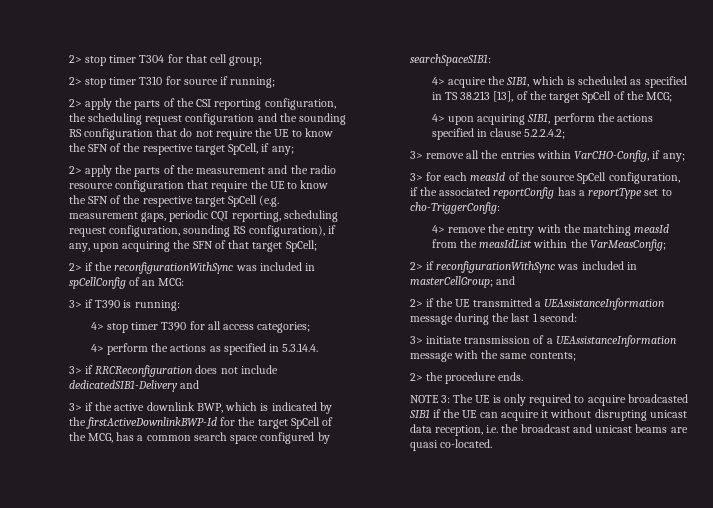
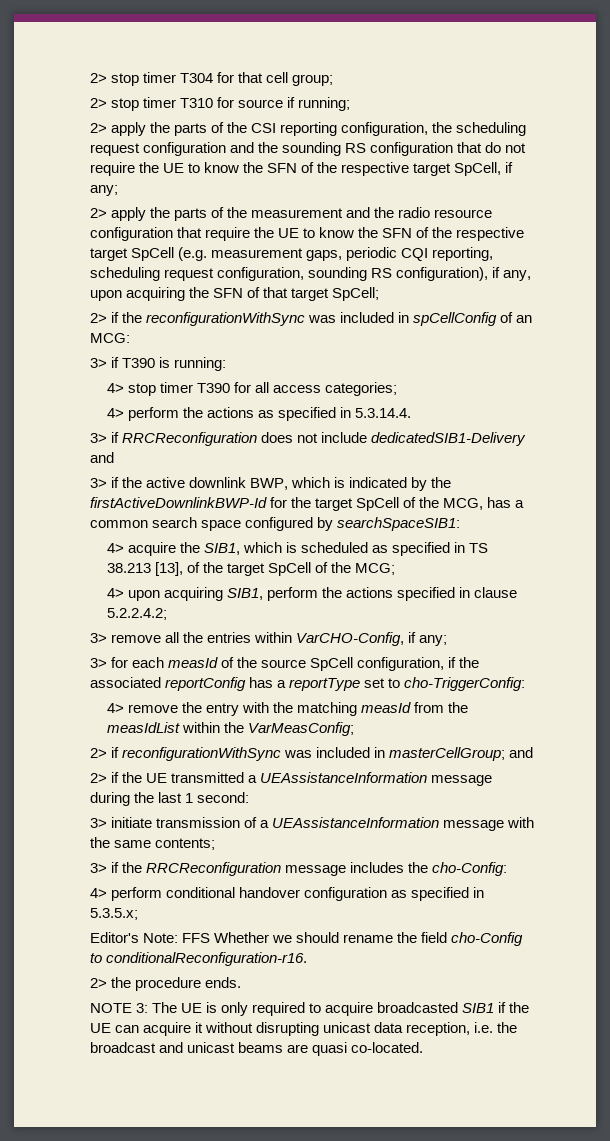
(576, 356) none -> [89,862,508,876] [89,887,485,901] [89,908,138,920] [89,932,524,946] [89,952,307,966] // 3> if the RRCReconfiguration message includes the cho-Config: // 4> perform conditional handover configuration as specified in 5.3.5.x; // Editor's Note: FFS Whether we should rename the field cho-Config to conditionalReconfiguration-r16.

